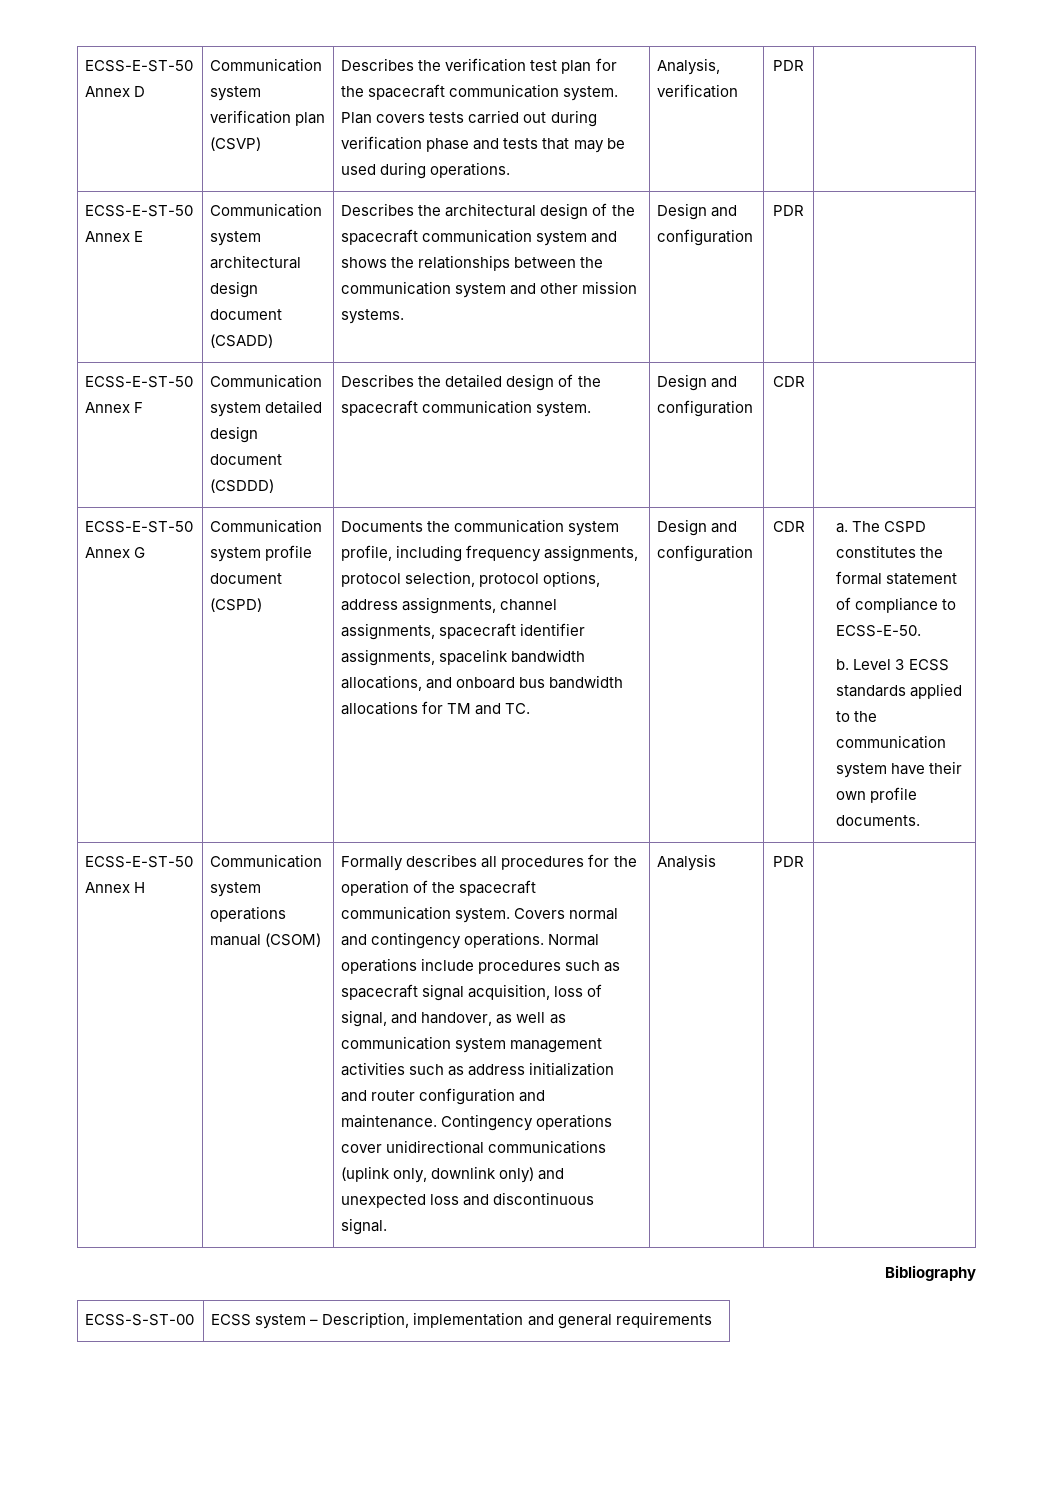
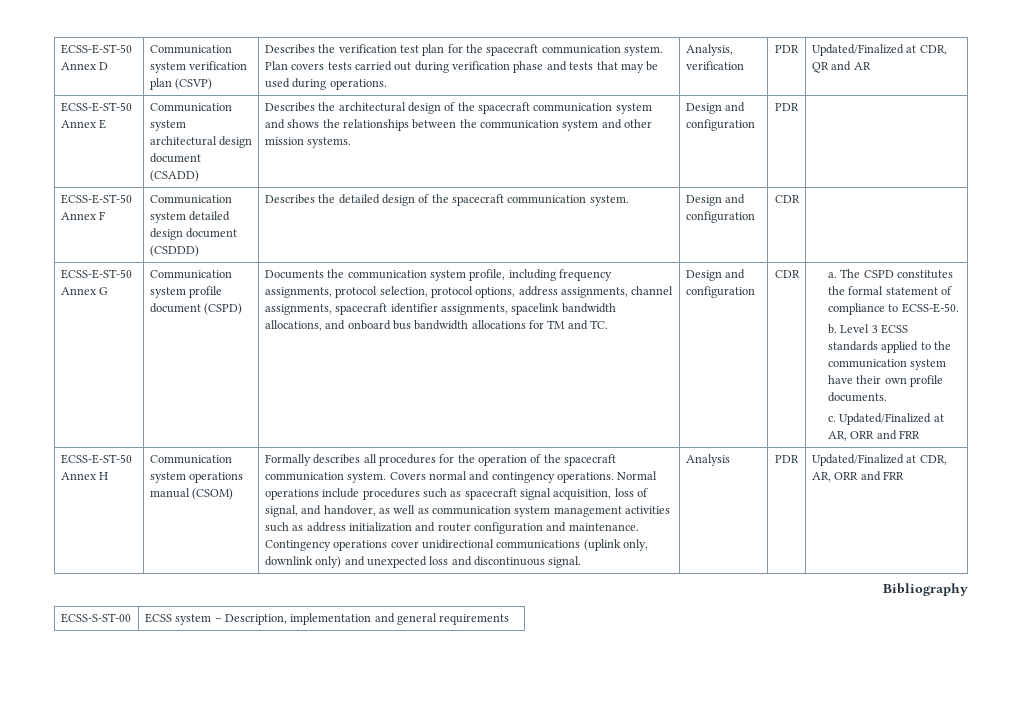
(804, 65) none -> [811,44,947,56] [811,61,871,73] Updated/Finalized at CDR, QR and AR
(921, 820) none -> [827,413,944,425] [827,430,921,441] // c. Updated/Finalized at AR, ORR and FRR
(804, 861) none -> [811,454,947,466] [811,471,904,482] Updated/Finalized at CDR, AR, ORR and FRR

